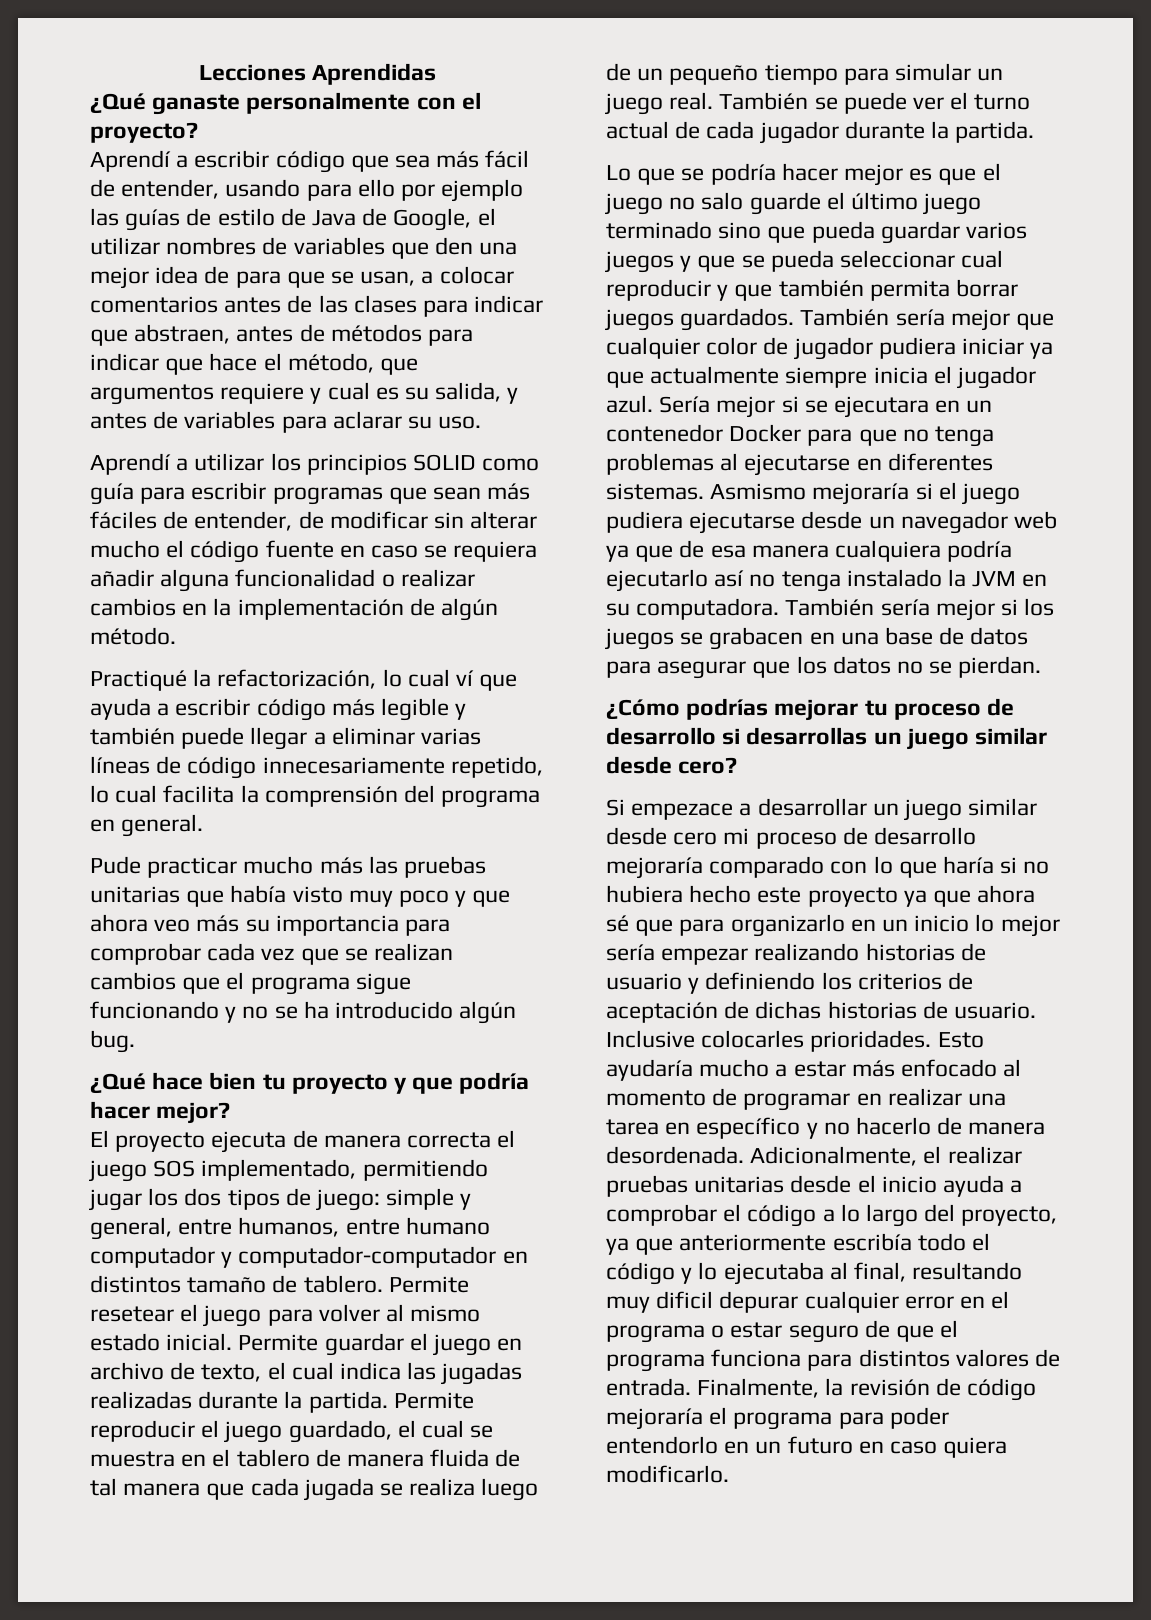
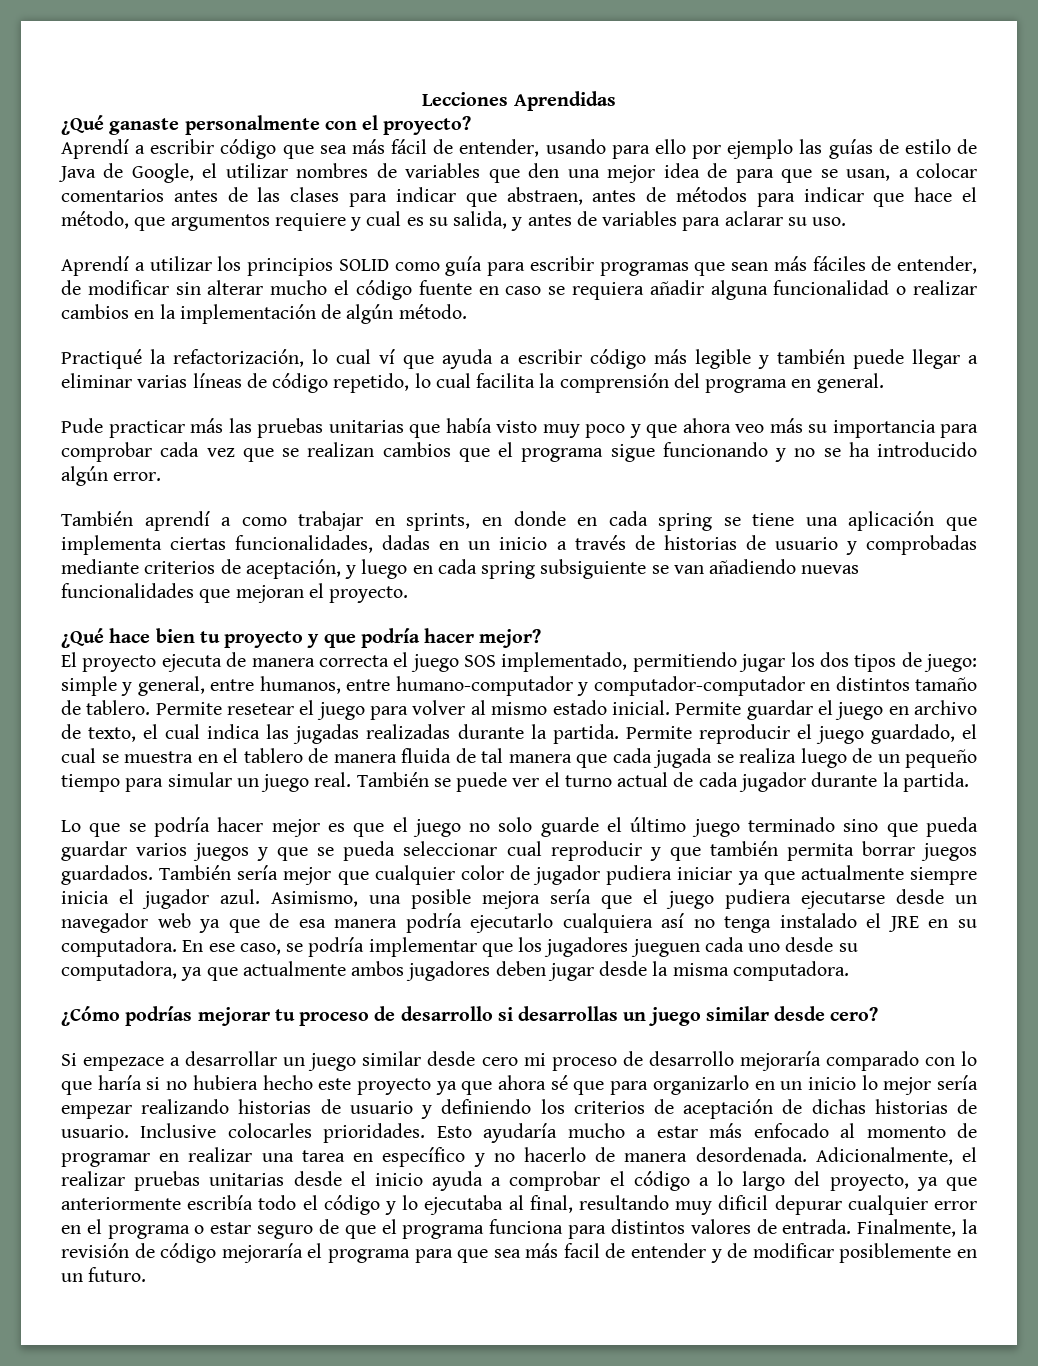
[262,757,445,774] innecesariamente -> (329, 383) none
[243,856,314,874] mucho -> (185, 429) none
[90,1030,135,1053] bug. -> [113,472,162,481] [61,511,977,531] [61,535,977,555] [61,559,860,579] [61,583,409,603] error. // También aprendí a como trabajar en sprints, en donde en cada spring se tiene una aplicación que implementa ciertas funcionalidades, dadas en un inicio a través de historias de usuario y comprobadas mediante criterios de aceptación, y luego en cada spring subsiguiente se van añadiendo nuevas funcionalidades que mejoran el proyecto.
[405,1217,490,1235] [90,1246,215,1268] humano computador -> [395,676,573,696] humano-computador
[701,192,744,210] salo -> [498,817,533,832] solo
[659,396,993,418] [606,424,995,447] [606,453,993,476] [606,483,933,505] Sería mejor si se ejecutara en un contenedor Docker para que no tenga problemas al ejecutarse en diferentes sistemas. Asmismo mejoraría si -> [271,889,632,909] Asimismo, una posible mejora sería que
[835,540,942,562] cualquiera -> (398, 923) none
(708, 580) none -> [562,913,653,933] cualquiera
[948,569,1017,587] la JVM -> [866,913,919,932] el JRE
[785,598,1055,621] [605,627,1029,650] [606,656,1042,679] También sería mejor si los juegos se grabacen en una base de datos para asegurar que los datos no se pierdan. -> [182,937,858,957] [61,961,849,981] En ese caso, se podría implementar que los jugadores jueguen cada uno desde su computadora, ya que actualmente ambos jugadores deben jugar desde la misma computadora.
[889,1407,949,1429] [606,1436,1008,1458] [606,1465,729,1483] poder entendorlo en un futuro en caso quiera modificarlo. -> [457,1243,978,1263] [61,1267,147,1282] que sea más facil de entender y de modificar posiblemente en un futuro.

